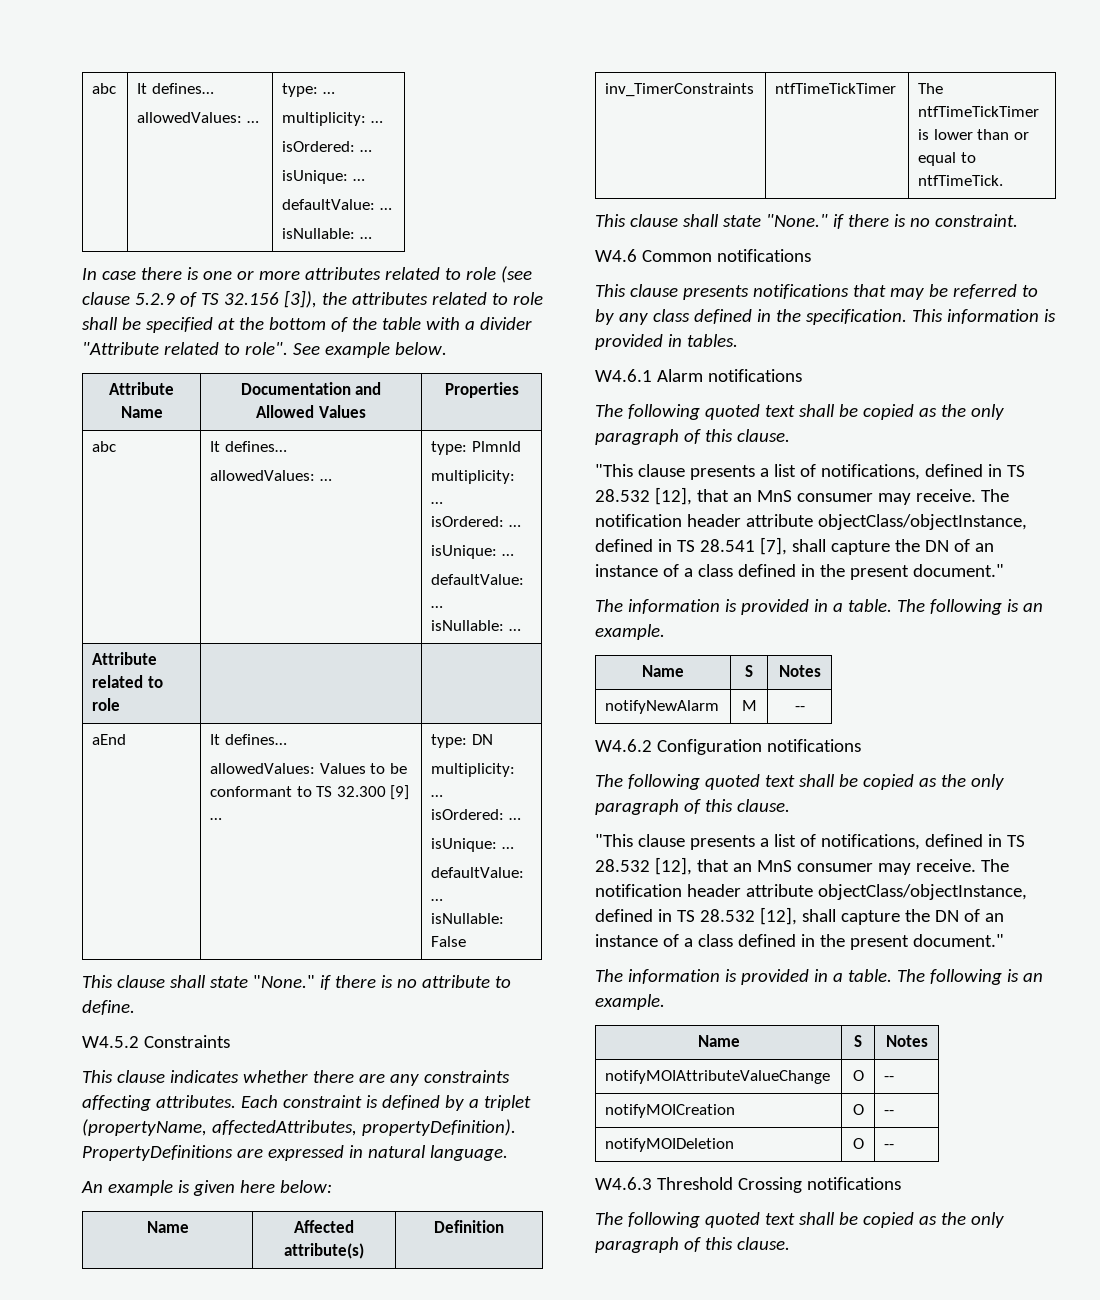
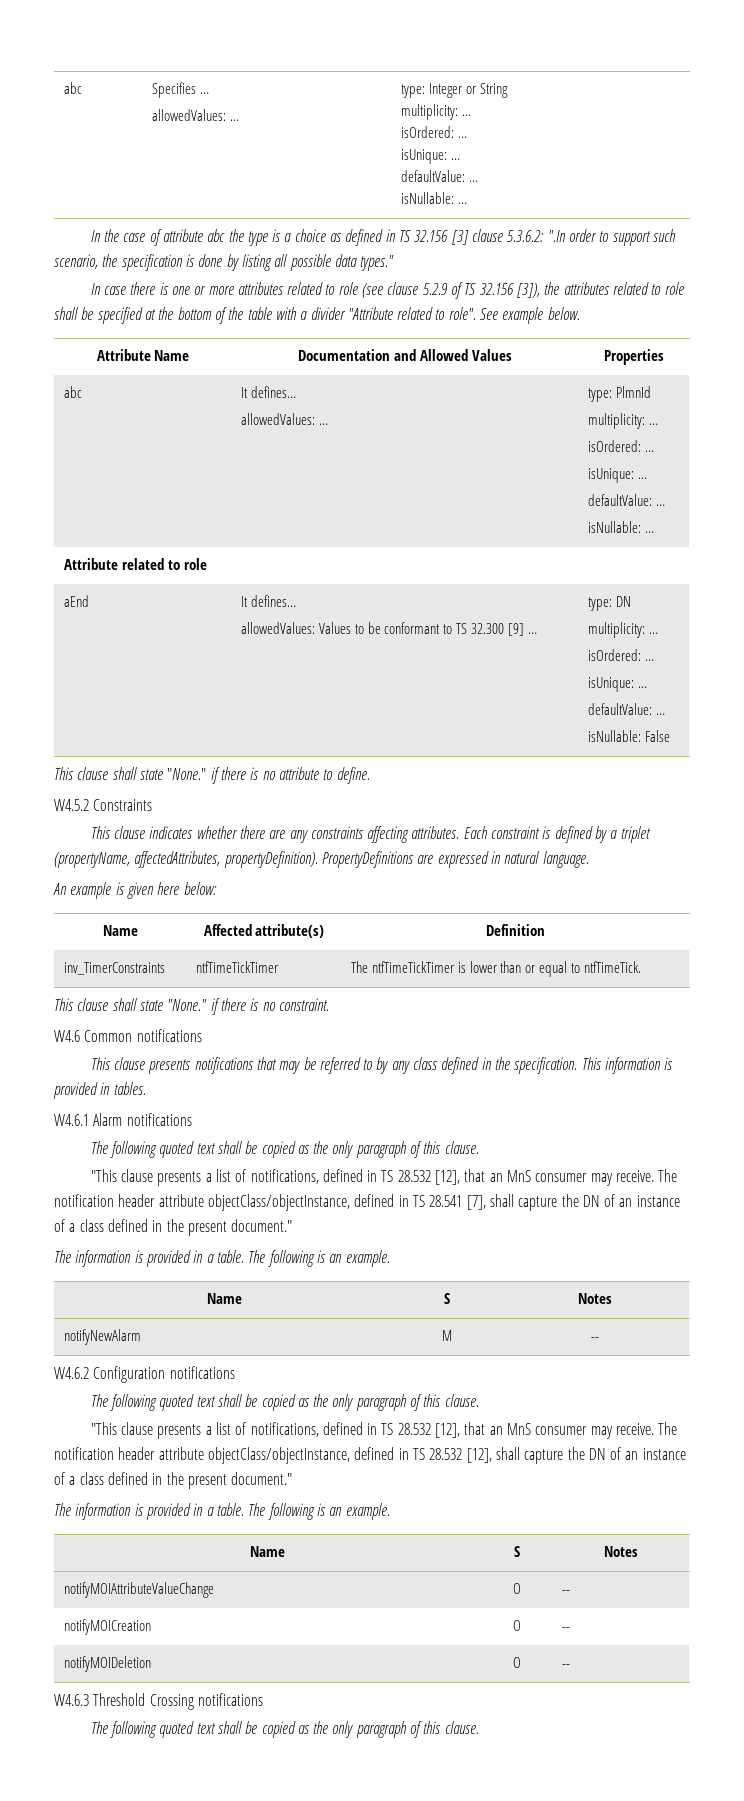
[92,83,117,94] [137,83,214,94] [137,112,259,123] [282,83,335,97] abc | It defines… // allowedValues: … | type: … -> [63,82,82,94] [151,82,209,98] [151,109,239,121] [400,83,508,98] abc | Specifies … // allowedValues: … | type: Integer or String
(372, 238) none -> [90,229,676,246] [54,254,395,271] // In the case of attribute abc the type is a choice as defined in TS 32.156 [3] clause 5.3.6.2: ".In order to support such scenario, the specification is done by listing all possible data types."

